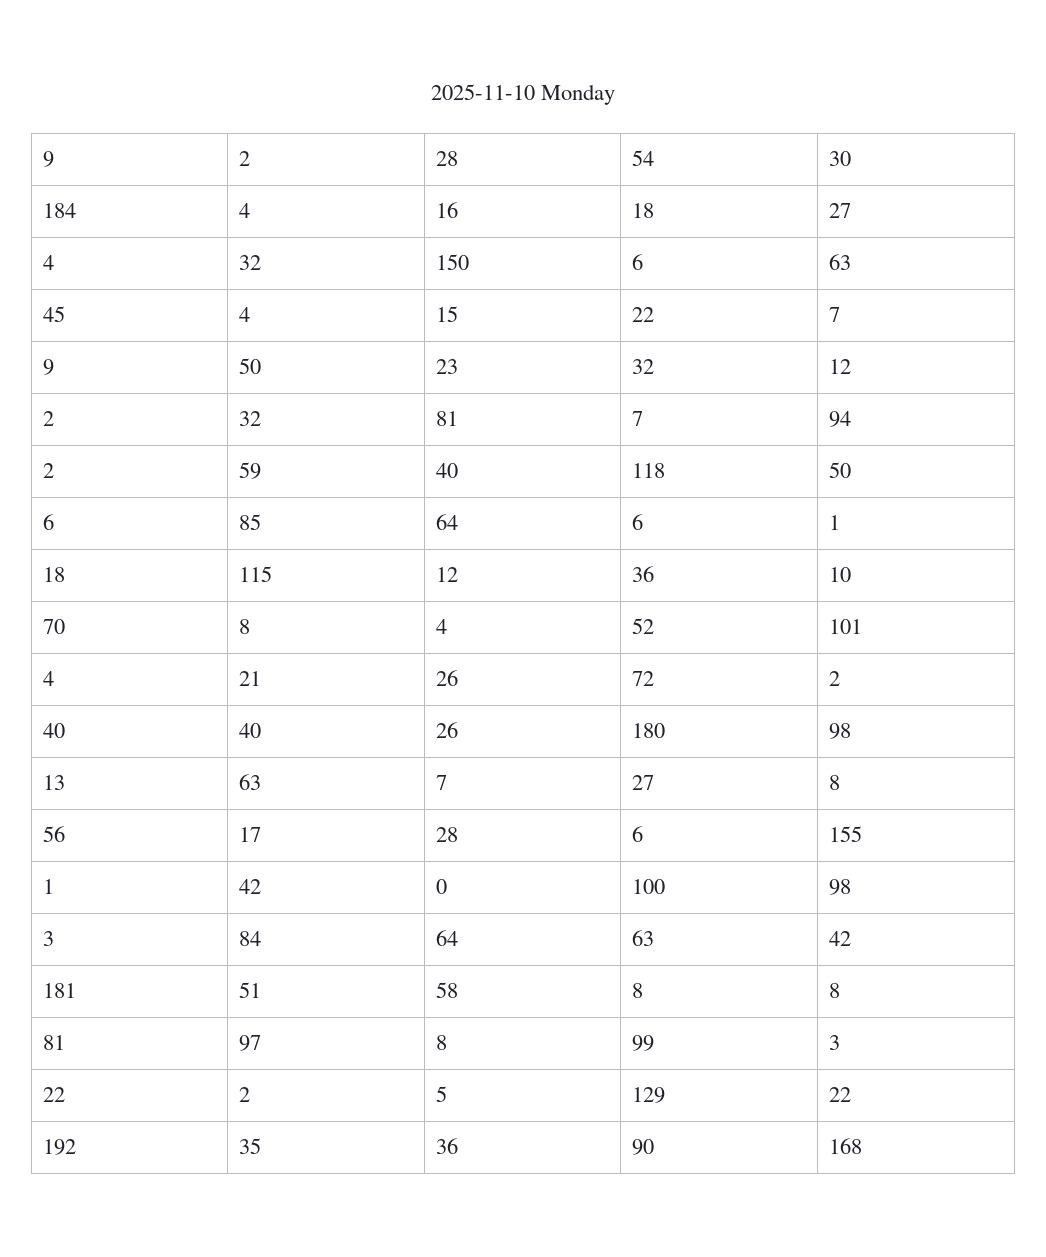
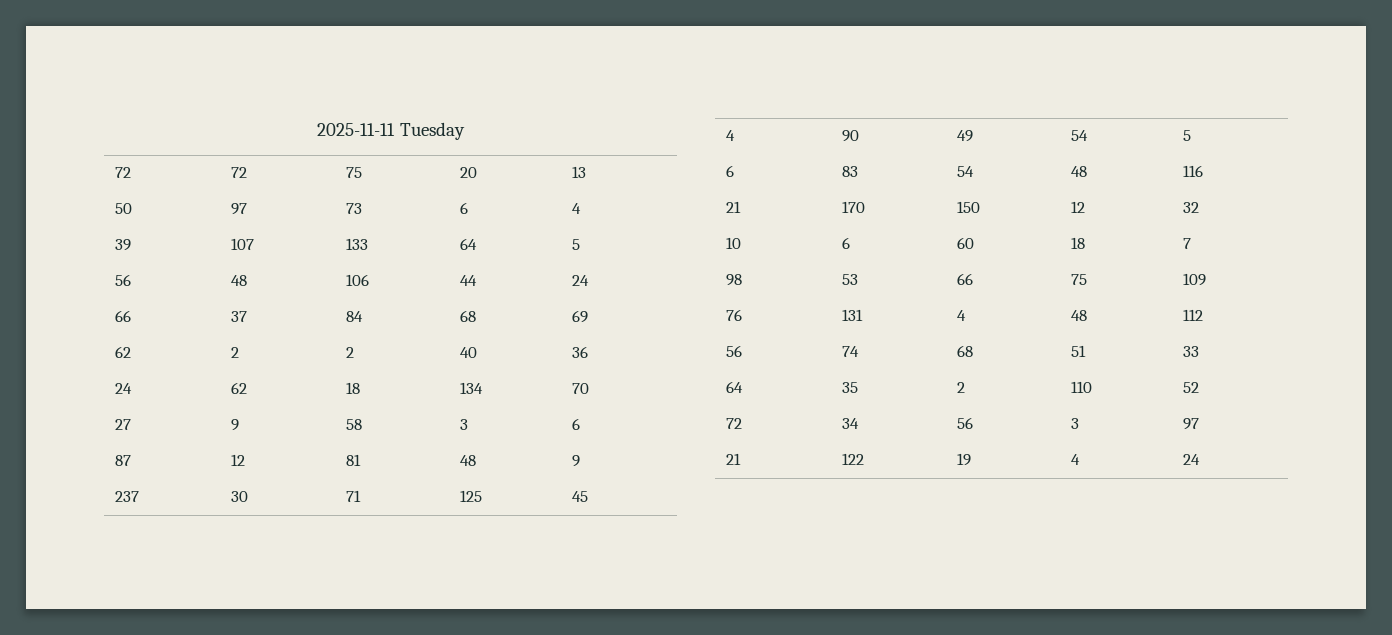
[430,84,616,105] [42,151,54,167] [238,151,250,166] [435,151,458,166] [631,150,654,166] [828,151,851,166] [42,203,76,218] [238,203,250,218] [435,202,458,218] [631,203,654,218] [828,203,851,218] [42,255,54,270] [238,255,261,270] [435,254,469,270] [631,254,643,270] [828,254,851,270] [42,306,65,322] [238,307,250,322] [435,306,458,322] [631,307,654,322] [828,307,840,322] [42,359,54,375] [238,358,261,374] [435,359,458,374] [631,359,654,374] [828,359,851,374] [42,411,54,426] [238,411,261,426] [435,411,458,426] [631,411,643,426] [828,411,851,427] [42,463,54,478] [238,462,261,479] [435,463,458,478] [631,463,665,478] [828,462,851,478] [42,514,54,530] [238,514,261,530] [435,514,458,530] [631,514,643,530] [828,515,840,530] [42,567,65,582] [238,566,272,582] [435,567,458,582] [631,566,654,582] [828,567,851,582] [42,619,65,634] [238,619,250,634] [435,619,447,634] [631,618,654,634] [828,619,862,634] [42,671,54,686] [238,671,261,686] [435,670,458,686] [631,671,654,686] [828,671,840,686] [42,723,65,738] [238,723,261,738] [435,722,458,738] [631,723,665,738] [828,723,851,739] [42,775,65,790] [238,774,261,790] [435,775,447,790] [631,775,654,790] [828,775,840,790] [42,826,65,842] [238,827,261,842] [435,827,458,842] [631,826,643,842] [828,826,862,842] [42,879,54,894] [238,879,261,894] [435,879,447,894] [631,879,665,894] [828,879,851,895] [42,931,54,946] [238,931,261,946] [435,930,458,946] [631,930,654,946] [828,931,851,946] [42,983,76,998] [238,982,261,998] [435,982,458,998] [631,983,643,998] [828,983,840,998] [42,1035,65,1050] [238,1035,261,1051] [435,1035,447,1050] [631,1035,654,1051] [828,1035,840,1050] [42,1087,65,1102] [238,1087,250,1102] [435,1086,447,1102] [631,1087,665,1103] [828,1087,851,1102] [42,1139,76,1155] [238,1138,261,1154] [435,1138,458,1154] [631,1139,654,1155] [828,1138,862,1154] 2025-11-10 Monday // 9 | 2 | 28 | 54 | 30 // 184 | 4 | 16 | 18 | 27 // 4 | 32 | 150 | 6 | 63 // 45 | 4 | 15 | 22 | 7 // 9 | 50 | 23 | 32 | 12 // 2 | 32 | 81 | 7 | 94 // 2 | 59 | 40 | 118 | 50 // 6 | 85 | 64 | 6 | 1 // 18 | 115 | 12 | 36 | 10 // 70 | 8 | 4 | 52 | 101 // 4 | 21 | 26 | 72 | 2 // 40 | 40 | 26 | 180 | 98 // 13 | 63 | 7 | 27 | 8 // 56 | 17 | 28 | 6 | 155 // 1 | 42 | 0 | 100 | 98 // 3 | 84 | 64 | 63 | 42 // 181 | 51 | 58 | 8 | 8 // 81 | 97 | 8 | 99 | 3 // 22 | 2 | 5 | 129 | 22 // 192 | 35 | 36 | 90 | 168 -> [317,122,465,140] [115,167,132,178] [231,167,248,178] [346,167,363,178] [460,167,478,178] [572,166,587,178] [115,203,133,214] [231,203,248,215] [346,203,363,214] [460,202,469,214] [572,203,582,214] [115,239,132,251] [231,238,255,250] [346,238,369,250] [460,238,478,250] [572,239,581,250] [115,274,132,286] [231,275,248,286] [346,274,370,286] [460,275,478,286] [572,275,590,286] [115,310,132,322] [231,311,248,322] [346,311,364,322] [460,310,477,322] [572,310,589,323] [115,346,132,358] [231,347,240,358] [346,347,355,358] [460,347,478,358] [572,346,589,358] [115,383,133,394] [231,382,248,394] [346,382,361,394] [460,382,484,394] [572,383,590,394] [115,419,132,430] [231,419,240,431] [346,419,363,430] [460,419,469,430] [572,418,581,430] [115,455,132,466] [231,454,246,466] [346,454,362,466] [460,455,477,466] [572,455,581,467] [115,491,140,502] [231,491,249,502] [346,490,362,502] [460,490,483,502] [572,491,589,502] [726,130,736,141] [842,130,860,142] [957,130,974,142] [1071,130,1089,141] [1183,130,1192,141] [726,165,735,177] [842,166,859,177] [957,166,975,177] [1071,166,1088,177] [1183,165,1204,177] [726,201,742,213] [842,201,866,213] [957,201,981,213] [1071,201,1086,213] [1183,202,1200,213] [726,237,742,249] [842,237,851,249] [957,237,975,249] [1071,237,1086,249] [1183,238,1192,249] [726,274,743,286] [842,274,859,285] [957,273,974,285] [1071,274,1088,285] [1183,273,1207,286] [726,309,743,321] [842,309,864,321] [957,310,967,321] [1071,310,1088,321] [1183,309,1204,321] [726,345,743,357] [842,346,860,357] [957,345,974,357] [1071,345,1087,357] [1183,346,1200,357] [726,381,744,393] [842,382,859,393] [957,382,966,393] [1071,381,1093,393] [1183,382,1200,393] [726,418,743,429] [842,418,860,429] [957,417,974,429] [1071,418,1080,429] [1183,418,1200,430] [726,453,742,465] [842,453,865,465] [957,453,972,466] [1071,454,1081,465] [1183,454,1201,465] 2025-11-11 Tuesday // 72 | 72 | 75 | 20 | 13 // 50 | 97 | 73 | 6 | 4 // 39 | 107 | 133 | 64 | 5 // 56 | 48 | 106 | 44 | 24 // 66 | 37 | 84 | 68 | 69 // 62 | 2 | 2 | 40 | 36 // 24 | 62 | 18 | 134 | 70 // 27 | 9 | 58 | 3 | 6 // 87 | 12 | 81 | 48 | 9 // 237 | 30 | 71 | 125 | 45 // 4 | 90 | 49 | 54 | 5 // 6 | 83 | 54 | 48 | 116 // 21 | 170 | 150 | 12 | 32 // 10 | 6 | 60 | 18 | 7 // 98 | 53 | 66 | 75 | 109 // 76 | 131 | 4 | 48 | 112 // 56 | 74 | 68 | 51 | 33 // 64 | 35 | 2 | 110 | 52 // 72 | 34 | 56 | 3 | 97 // 21 | 122 | 19 | 4 | 24

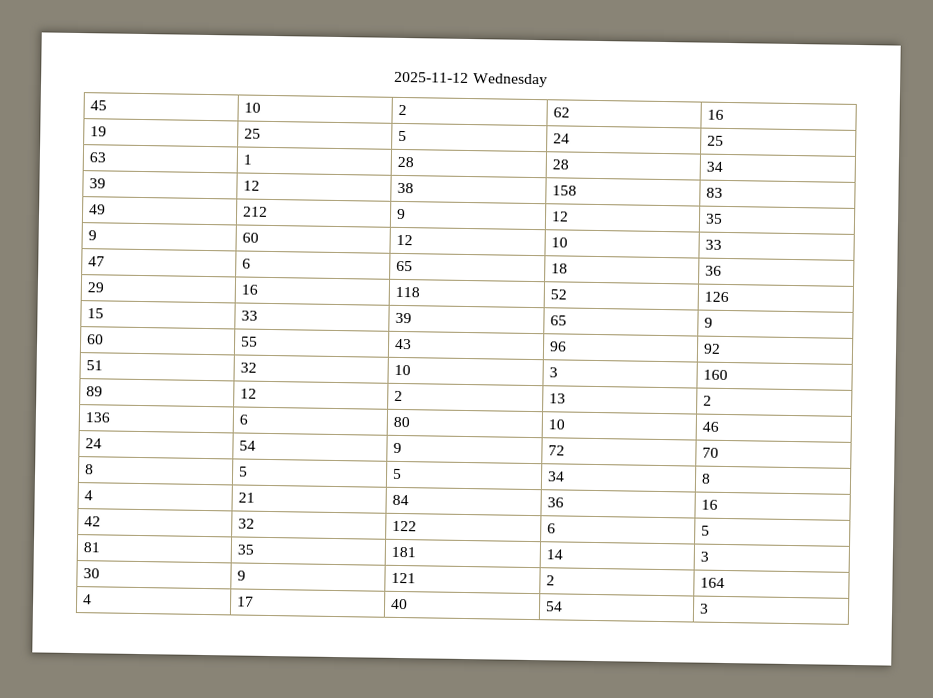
[317,122,465,140] [115,167,132,178] [231,167,248,178] [346,167,363,178] [460,167,478,178] [572,166,587,178] [115,203,133,214] [231,203,248,215] [346,203,363,214] [460,202,469,214] [572,203,582,214] [115,239,132,251] [231,238,255,250] [346,238,369,250] [460,238,478,250] [572,239,581,250] [115,274,132,286] [231,275,248,286] [346,274,370,286] [460,275,478,286] [572,275,590,286] [115,310,132,322] [231,311,248,322] [346,311,364,322] [460,310,477,322] [572,310,589,323] [115,346,132,358] [231,347,240,358] [346,347,355,358] [460,347,478,358] [572,346,589,358] [115,383,133,394] [231,382,248,394] [346,382,361,394] [460,382,484,394] [572,383,590,394] [115,419,132,430] [231,419,240,431] [346,419,363,430] [460,419,469,430] [572,418,581,430] [115,455,132,466] [231,454,246,466] [346,454,362,466] [460,455,477,466] [572,455,581,467] [115,491,140,502] [231,491,249,502] [346,490,362,502] [460,490,483,502] [572,491,589,502] [726,130,736,141] [842,130,860,142] [957,130,974,142] [1071,130,1089,141] [1183,130,1192,141] [726,165,735,177] [842,166,859,177] [957,166,975,177] [1071,166,1088,177] [1183,165,1204,177] [726,201,742,213] [842,201,866,213] [957,201,981,213] [1071,201,1086,213] [1183,202,1200,213] [726,237,742,249] [842,237,851,249] [957,237,975,249] [1071,237,1086,249] [1183,238,1192,249] [726,274,743,286] [842,274,859,285] [957,273,974,285] [1071,274,1088,285] [1183,273,1207,286] [726,309,743,321] [842,309,864,321] [957,310,967,321] [1071,310,1088,321] [1183,309,1204,321] [726,345,743,357] [842,346,860,357] [957,345,974,357] [1071,345,1087,357] [1183,346,1200,357] [726,381,744,393] [842,382,859,393] [957,382,966,393] [1071,381,1093,393] [1183,382,1200,393] [726,418,743,429] [842,418,860,429] [957,417,974,429] [1071,418,1080,429] [1183,418,1200,430] [726,453,742,465] [842,453,865,465] [957,453,972,466] [1071,454,1081,465] [1183,454,1201,465] 2025-11-11 Tuesday // 72 | 72 | 75 | 20 | 13 // 50 | 97 | 73 | 6 | 4 // 39 | 107 | 133 | 64 | 5 // 56 | 48 | 106 | 44 | 24 // 66 | 37 | 84 | 68 | 69 // 62 | 2 | 2 | 40 | 36 // 24 | 62 | 18 | 134 | 70 // 27 | 9 | 58 | 3 | 6 // 87 | 12 | 81 | 48 | 9 // 237 | 30 | 71 | 125 | 45 // 4 | 90 | 49 | 54 | 5 // 6 | 83 | 54 | 48 | 116 // 21 | 170 | 150 | 12 | 32 // 10 | 6 | 60 | 18 | 7 // 98 | 53 | 66 | 75 | 109 // 76 | 131 | 4 | 48 | 112 // 56 | 74 | 68 | 51 | 33 // 64 | 35 | 2 | 110 | 52 // 72 | 34 | 56 | 3 | 97 // 21 | 122 | 19 | 4 | 24 -> [394,71,548,88] [90,100,108,111] [244,102,262,113] [398,104,408,116] [553,107,571,118] [707,109,725,120] [90,126,108,137] [244,128,262,139] [398,130,408,142] [553,133,571,144] [707,135,725,146] [89,152,107,163] [243,154,253,165] [397,156,415,168] [552,159,570,170] [706,161,724,172] [89,178,107,189] [243,180,261,191] [397,182,415,194] [552,185,578,196] [706,187,724,198] [89,204,107,215] [243,206,269,217] [396,208,407,220] [551,211,570,222] [705,213,724,224] [88,230,98,241] [242,232,260,243] [396,234,414,246] [551,237,569,248] [705,239,723,250] [88,256,106,267] [242,258,252,269] [396,260,414,272] [551,263,569,274] [705,265,723,276] [87,282,105,293] [241,284,259,295] [395,286,421,298] [550,289,568,300] [704,291,730,303] [87,308,105,319] [241,310,259,321] [395,312,413,324] [550,315,568,326] [704,317,714,328] [87,334,105,345] [241,336,259,347] [394,338,413,350] [549,341,568,352] [703,343,722,354] [86,360,104,371] [240,362,258,373] [394,364,412,376] [549,367,559,378] [703,369,729,381] [86,386,104,397] [240,388,258,399] [394,390,404,402] [549,393,567,404] [703,395,713,406] [85,412,111,423] [239,414,249,425] [393,416,411,428] [548,419,566,430] [702,421,720,432] [85,438,103,449] [239,440,257,451] [393,442,403,454] [548,445,566,456] [702,447,720,458] [85,464,95,475] [239,466,249,477] [392,468,403,480] [547,471,566,482] [701,473,712,484] [84,490,94,501] [238,492,256,503] [392,494,410,506] [547,497,565,508] [701,499,719,510] [84,516,102,527] [238,518,256,529] [392,520,418,532] [547,523,557,534] [701,525,711,536] [83,542,101,553] [237,544,255,555] [391,546,417,558] [546,549,564,560] [700,551,710,562] [83,568,101,579] [237,570,247,581] [391,572,417,584] [546,575,556,586] [700,577,726,589] [83,594,93,605] [237,596,255,607] [390,598,409,610] [545,601,564,612] [699,603,710,614] 2025-11-12 Wednesday // 45 | 10 | 2 | 62 | 16 // 19 | 25 | 5 | 24 | 25 // 63 | 1 | 28 | 28 | 34 // 39 | 12 | 38 | 158 | 83 // 49 | 212 | 9 | 12 | 35 // 9 | 60 | 12 | 10 | 33 // 47 | 6 | 65 | 18 | 36 // 29 | 16 | 118 | 52 | 126 // 15 | 33 | 39 | 65 | 9 // 60 | 55 | 43 | 96 | 92 // 51 | 32 | 10 | 3 | 160 // 89 | 12 | 2 | 13 | 2 // 136 | 6 | 80 | 10 | 46 // 24 | 54 | 9 | 72 | 70 // 8 | 5 | 5 | 34 | 8 // 4 | 21 | 84 | 36 | 16 // 42 | 32 | 122 | 6 | 5 // 81 | 35 | 181 | 14 | 3 // 30 | 9 | 121 | 2 | 164 // 4 | 17 | 40 | 54 | 3

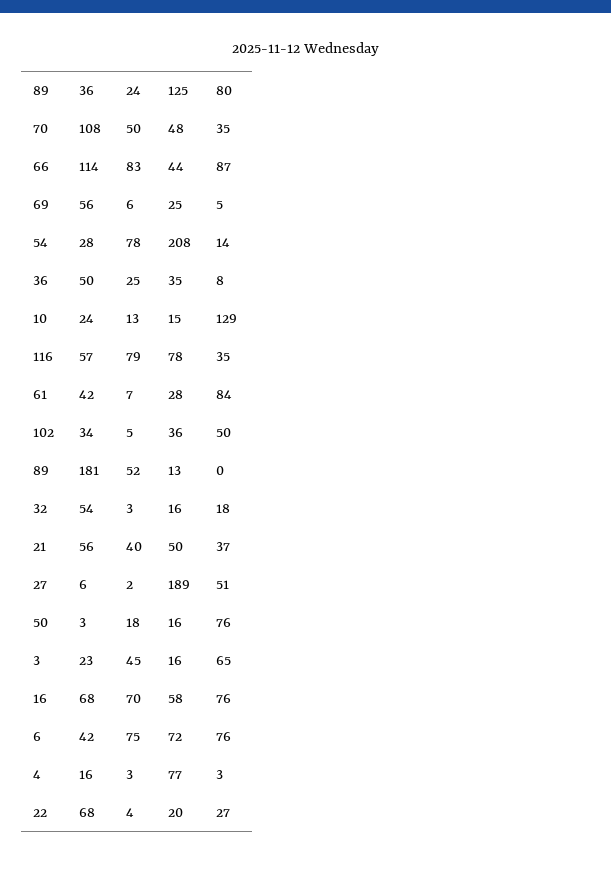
[90,100,108,111] [244,102,262,113] [398,104,408,116] [553,107,571,118] [707,109,725,120] [90,126,108,137] [244,128,262,139] [398,130,408,142] [553,133,571,144] [707,135,725,146] [89,152,107,163] [243,154,253,165] [397,156,415,168] [552,159,570,170] [706,161,724,172] [89,178,107,189] [243,180,261,191] [397,182,415,194] [552,185,578,196] [706,187,724,198] [89,204,107,215] [243,206,269,217] [396,208,407,220] [551,211,570,222] [705,213,724,224] [88,230,98,241] [242,232,260,243] [396,234,414,246] [551,237,569,248] [705,239,723,250] [88,256,106,267] [242,258,252,269] [396,260,414,272] [551,263,569,274] [705,265,723,276] [87,282,105,293] [241,284,259,295] [395,286,421,298] [550,289,568,300] [704,291,730,303] [87,308,105,319] [241,310,259,321] [395,312,413,324] [550,315,568,326] [704,317,714,328] [87,334,105,345] [241,336,259,347] [394,338,413,350] [549,341,568,352] [703,343,722,354] [86,360,104,371] [240,362,258,373] [394,364,412,376] [549,367,559,378] [703,369,729,381] [86,386,104,397] [240,388,258,399] [394,390,404,402] [549,393,567,404] [703,395,713,406] [85,412,111,423] [239,414,249,425] [393,416,411,428] [548,419,566,430] [702,421,720,432] [85,438,103,449] [239,440,257,451] [393,442,403,454] [548,445,566,456] [702,447,720,458] [85,464,95,475] [239,466,249,477] [392,468,403,480] [547,471,566,482] [701,473,712,484] [84,490,94,501] [238,492,256,503] [392,494,410,506] [547,497,565,508] [701,499,719,510] [84,516,102,527] [238,518,256,529] [392,520,418,532] [547,523,557,534] [701,525,711,536] [83,542,101,553] [237,544,255,555] [391,546,417,558] [546,549,564,560] [700,551,710,562] [83,568,101,579] [237,570,247,581] [391,572,417,584] [546,575,556,586] [700,577,726,589] [83,594,93,605] [237,596,255,607] [390,598,409,610] [545,601,564,612] [699,603,710,614] 45 | 10 | 2 | 62 | 16 // 19 | 25 | 5 | 24 | 25 // 63 | 1 | 28 | 28 | 34 // 39 | 12 | 38 | 158 | 83 // 49 | 212 | 9 | 12 | 35 // 9 | 60 | 12 | 10 | 33 // 47 | 6 | 65 | 18 | 36 // 29 | 16 | 118 | 52 | 126 // 15 | 33 | 39 | 65 | 9 // 60 | 55 | 43 | 96 | 92 // 51 | 32 | 10 | 3 | 160 // 89 | 12 | 2 | 13 | 2 // 136 | 6 | 80 | 10 | 46 // 24 | 54 | 9 | 72 | 70 // 8 | 5 | 5 | 34 | 8 // 4 | 21 | 84 | 36 | 16 // 42 | 32 | 122 | 6 | 5 // 81 | 35 | 181 | 14 | 3 // 30 | 9 | 121 | 2 | 164 // 4 | 17 | 40 | 54 | 3 -> [33,86,50,95] [79,86,95,95] [126,86,142,95] [168,86,189,95] [216,86,233,95] [33,124,49,133] [79,124,102,133] [126,124,142,133] [168,124,185,133] [216,124,231,133] [33,162,50,171] [79,162,100,171] [126,162,142,171] [168,162,185,171] [216,162,232,171] [33,200,50,209] [79,200,95,209] [126,200,135,209] [168,201,183,209] [216,201,224,209] [33,238,49,247] [79,238,95,247] [126,238,142,247] [168,238,192,247] [216,238,231,247] [33,276,49,285] [79,276,95,285] [126,277,141,285] [168,276,183,285] [216,276,225,285] [33,314,48,323] [79,314,95,323] [126,314,140,323] [168,314,182,323] [216,314,238,323] [33,352,54,361] [79,353,94,361] [126,352,142,361] [168,352,184,361] [216,352,231,361] [33,390,48,399] [79,390,95,399] [126,391,134,399] [168,390,184,399] [216,390,233,399] [33,428,55,437] [79,428,95,437] [126,429,134,437] [168,428,184,437] [216,428,232,437] [33,466,50,475] [79,466,100,475] [126,467,141,475] [168,466,182,475] [216,466,225,475] [33,504,48,513] [79,504,95,513] [126,504,134,513] [168,504,183,513] [216,504,231,513] [33,542,47,551] [79,542,95,551] [126,542,143,551] [168,542,184,551] [216,542,231,551] [33,581,48,589] [79,580,88,589] [126,581,134,589] [168,580,191,589] [216,580,230,589] [33,618,49,627] [79,618,87,627] [126,618,141,627] [168,618,183,627] [216,618,232,627] [33,656,41,665] [79,656,94,665] [126,656,142,665] [168,656,183,665] [216,656,232,665] [33,694,48,703] [79,694,96,703] [126,694,142,703] [168,694,184,703] [216,694,232,703] [33,732,42,741] [79,732,95,741] [126,733,141,741] [168,733,183,741] [216,732,232,741] [33,770,42,779] [79,770,94,779] [126,770,134,779] [168,771,183,779] [216,770,224,779] [33,809,48,817] [79,808,96,817] [126,808,135,817] [168,808,184,817] [216,809,231,817] 89 | 36 | 24 | 125 | 80 // 70 | 108 | 50 | 48 | 35 // 66 | 114 | 83 | 44 | 87 // 69 | 56 | 6 | 25 | 5 // 54 | 28 | 78 | 208 | 14 // 36 | 50 | 25 | 35 | 8 // 10 | 24 | 13 | 15 | 129 // 116 | 57 | 79 | 78 | 35 // 61 | 42 | 7 | 28 | 84 // 102 | 34 | 5 | 36 | 50 // 89 | 181 | 52 | 13 | 0 // 32 | 54 | 3 | 16 | 18 // 21 | 56 | 40 | 50 | 37 // 27 | 6 | 2 | 189 | 51 // 50 | 3 | 18 | 16 | 76 // 3 | 23 | 45 | 16 | 65 // 16 | 68 | 70 | 58 | 76 // 6 | 42 | 75 | 72 | 76 // 4 | 16 | 3 | 77 | 3 // 22 | 68 | 4 | 20 | 27

